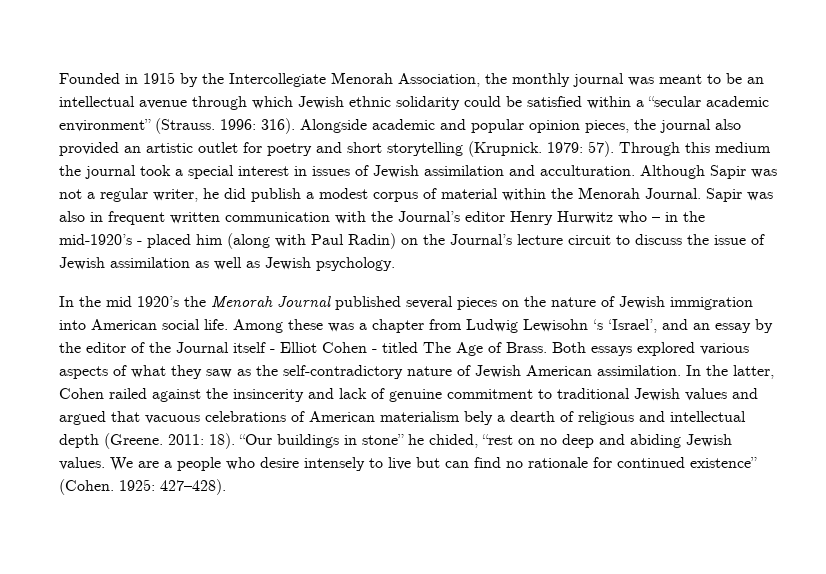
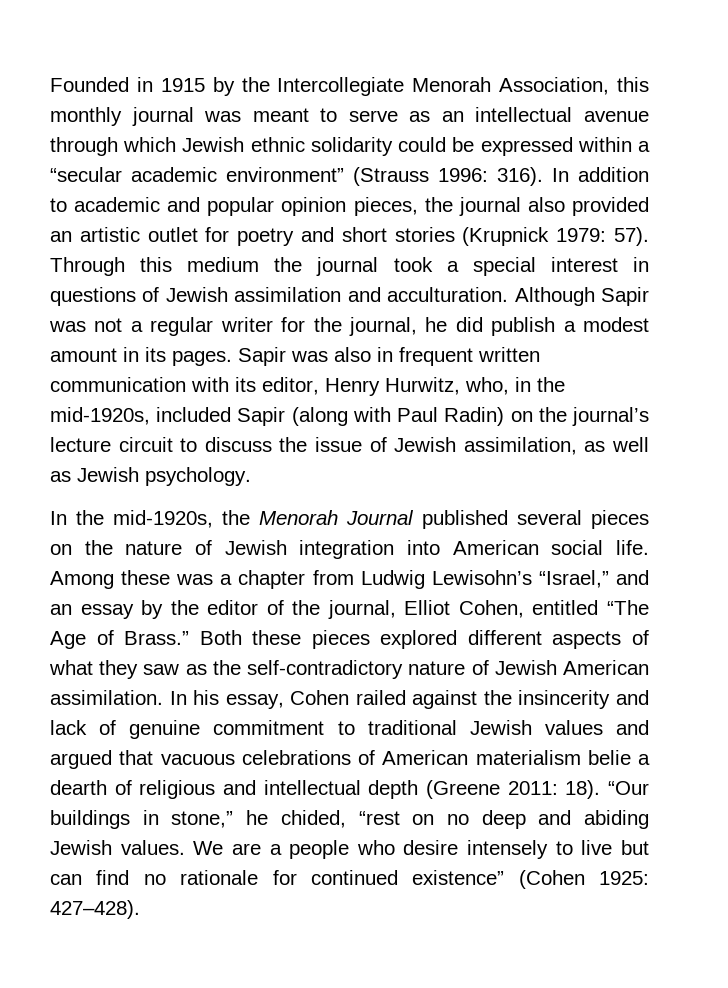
[485,73,507,84] the -> [617,77,649,92] this
[726,73,742,84] be -> [348,110,431,122] serve as
[527,96,582,107] satisfied -> [480,137,573,156] expressed
[155,118,215,134] (Strauss. -> [353,167,429,186] (Strauss
[300,119,367,133] Alongside -> [552,167,649,182] [50,198,67,212] In addition to
[387,141,542,157] storytelling (Krupnick. -> [394,227,550,246] stories (Krupnick
[312,166,350,176] issues -> [50,287,136,306] questions
[153,189,198,202] writer, -> [220,317,417,336] writer for the journal,
[373,187,701,202] corpus of material within the Menorah Journal. -> [50,347,232,366] amount in its pages.
[371,211,705,225] [59,234,223,248] the Journal’s editor Henry Hurwitz who – in the mid-1920’s - placed him -> [235,377,565,396] [50,407,286,426] its editor, Henry Hurwitz, who, in the mid-1920s, included Sapir
[450,234,512,245] Journal’s -> [572,407,649,426] journal’s
[110,257,190,268] assimilation -> [463,437,577,455] assimilation,
[106,296,179,307] mid 1920’s -> [113,510,213,528] mid-1920s,
[670,297,753,310] immigration -> [299,540,395,559] integration
[523,319,657,333] Lewisohn ‘s ‘Israel’, -> [431,570,609,588] Lewisohn’s “Israel,”
[176,342,749,356] Journal itself - Elliot Cohen - titled The Age of Brass. Both essays explored various -> [327,600,649,619] [50,630,542,649] journal, Elliot Cohen, entitled “The Age of Brass.” Both these pieces explored different
[706,365,774,379] the latter, -> [193,690,284,709] his essay,
[464,411,493,425] bely -> [587,750,631,765] belie
[104,433,163,449] (Greene. -> [426,780,500,799] (Greene
[362,434,404,445] stone” -> [171,811,234,828] stone,”
[59,479,114,495] (Cohen. -> [518,870,585,889] (Cohen

